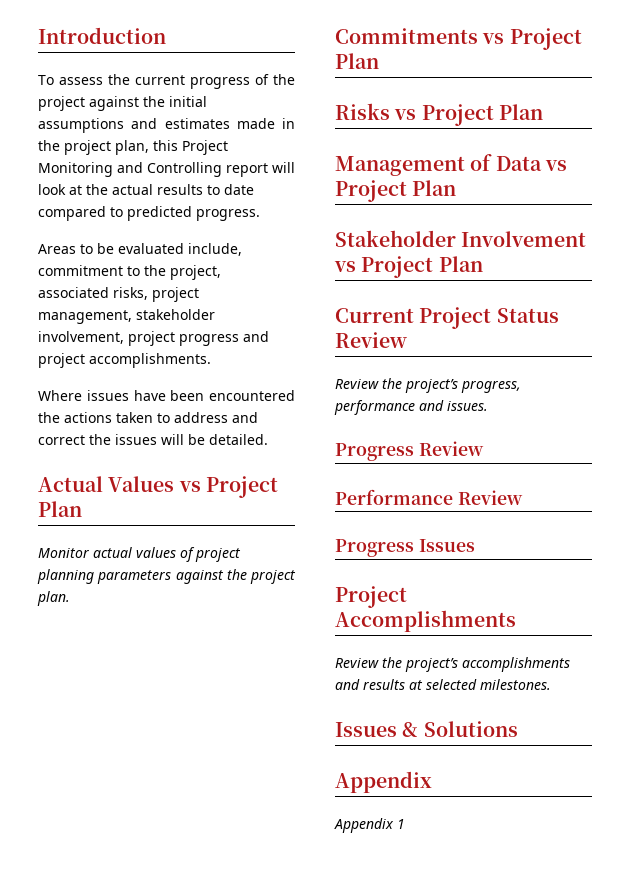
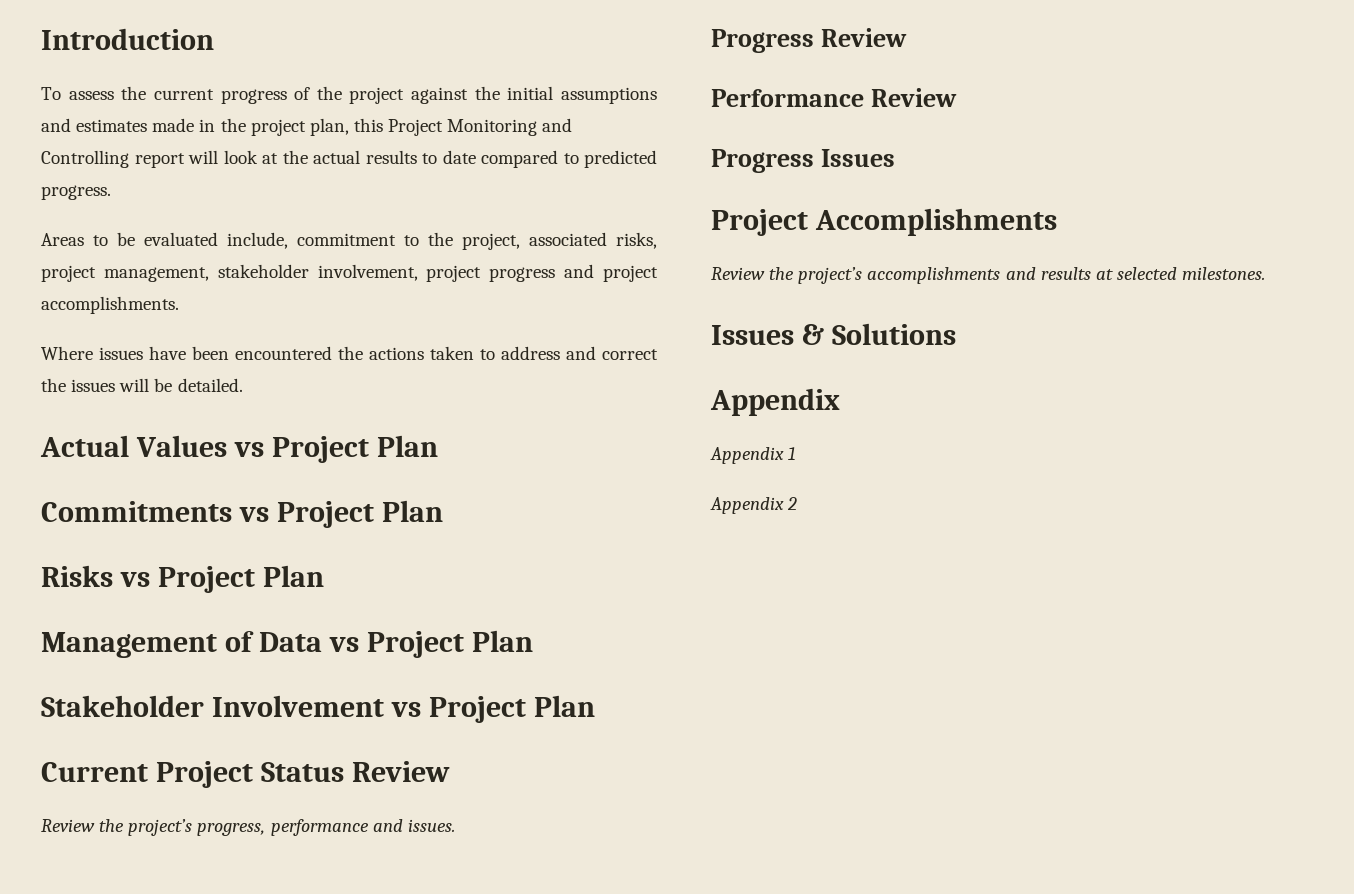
[38,547,241,562] [37,569,296,584] [37,591,70,606] // Monitor actual values of project planning parameters against the project plan. -> (438, 446) none
(405, 824) none -> [710,497,798,514] // Appendix 2

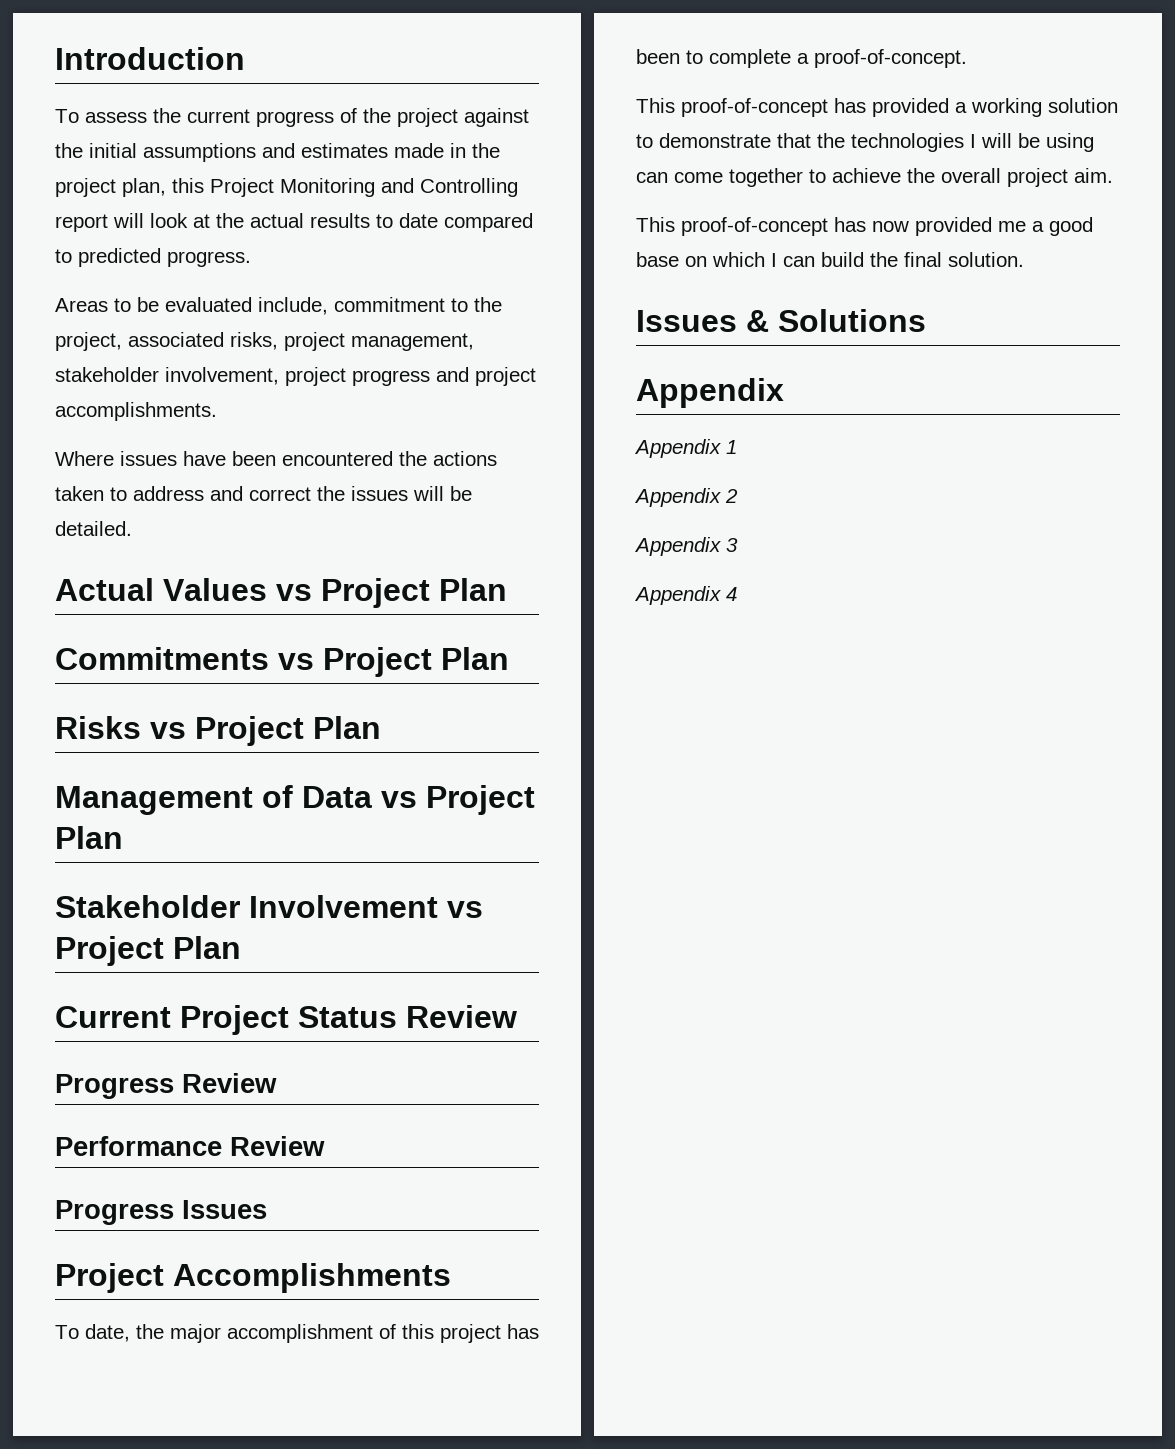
[41,819,455,836] // Review the project’s progress, performance and issues. -> (517, 1016) none
[711,267,1266,284] Review the project’s accomplishments and results at selected milestones. -> [55,1324,539,1343] [636,49,967,68] [636,98,1118,117] [636,133,1094,152] [636,168,1113,187] [636,217,1093,236] [636,252,1024,267] To date, the major accomplishment of this project has been to complete a proof-of-concept. // This proof-of-concept has provided a working solution to demonstrate that the technologies I will be using can come together to achieve the overall project aim. // This proof-of-concept has now provided me a good base on which I can build the final solution.
(798, 503) none -> [634,537,738,556] [634,586,737,605] // Appendix 3 // Appendix 4

